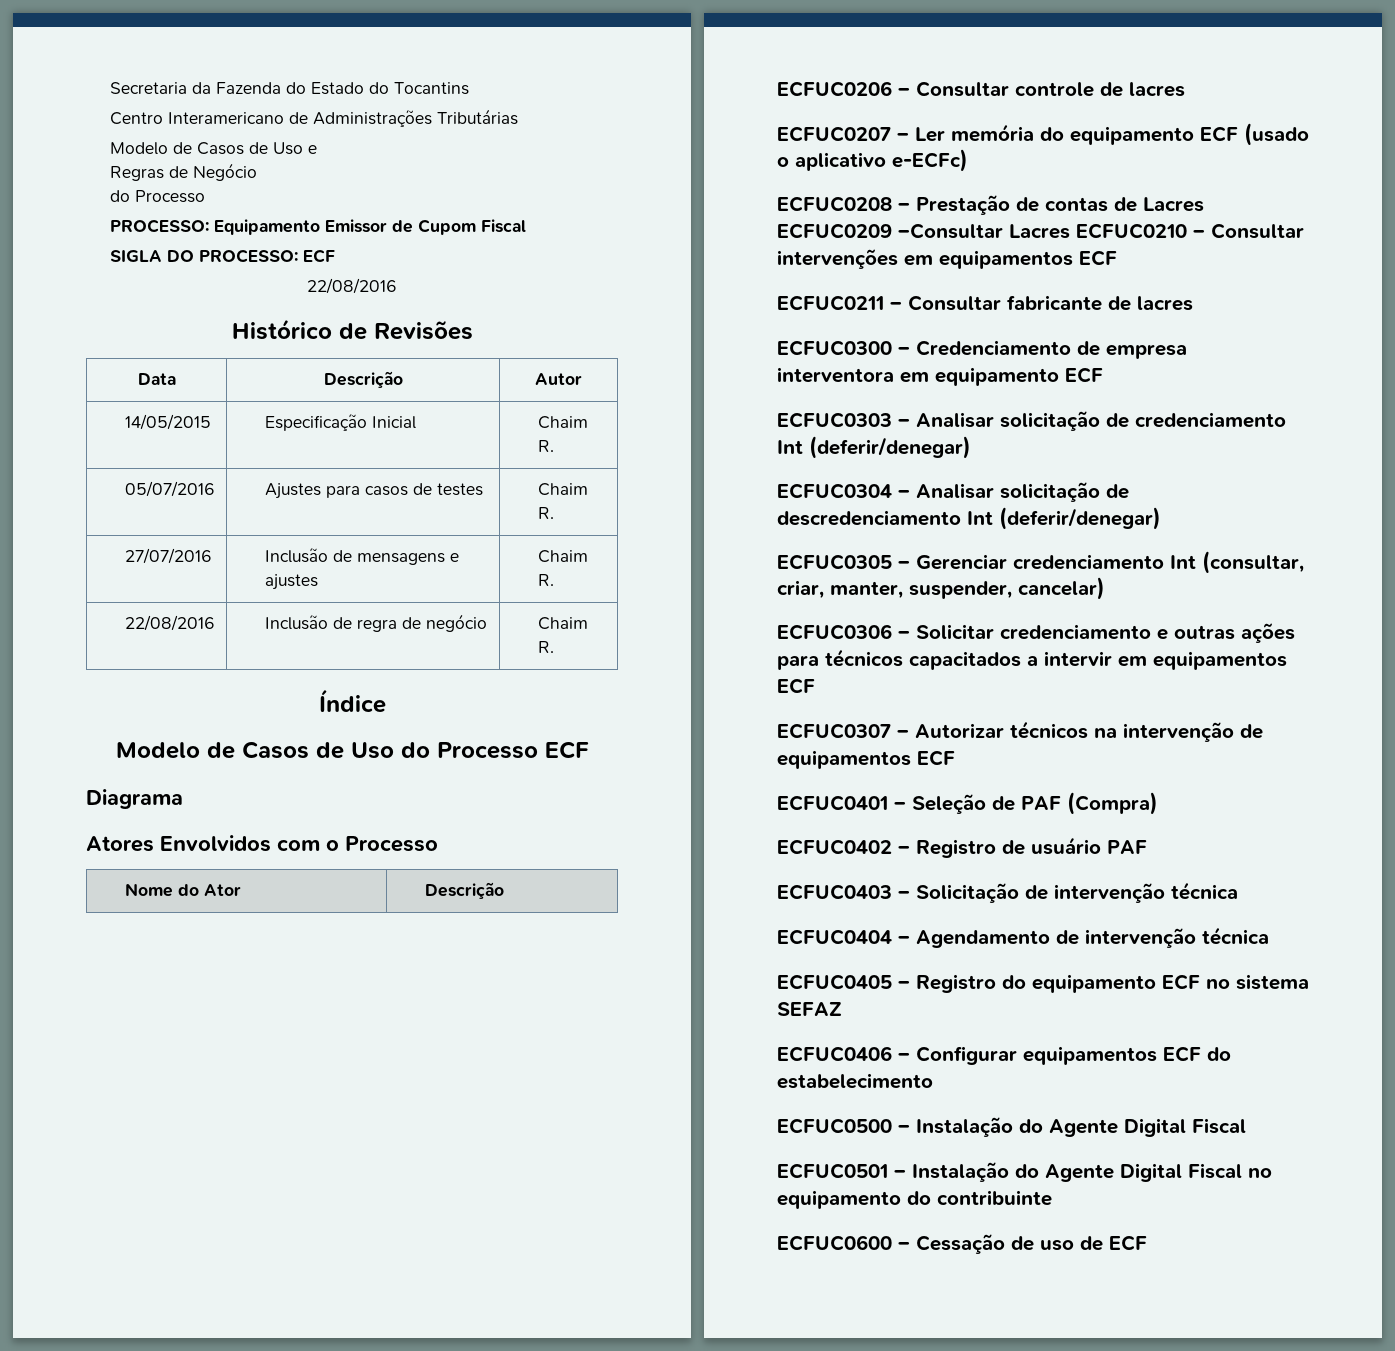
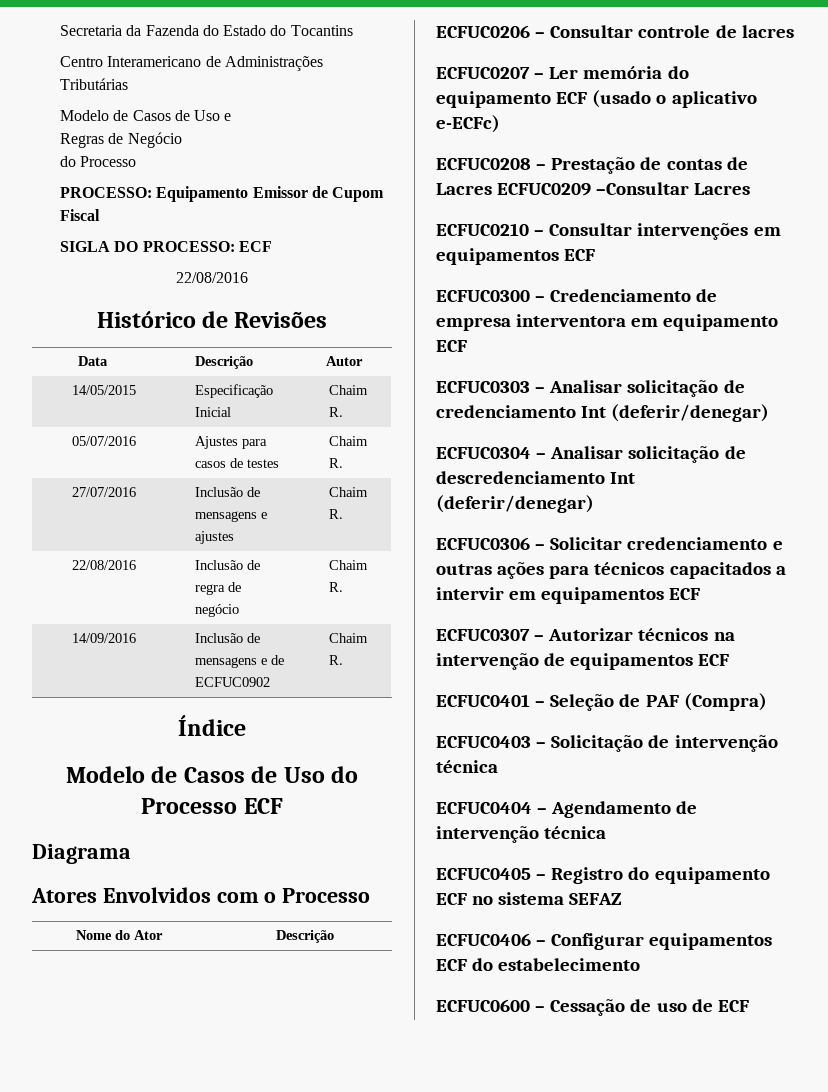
(555, 647) none -> [72,633,137,643] [194,633,260,643] [194,655,284,668] [194,677,270,687] [328,633,368,643] [328,655,343,665] // 14/09/2016 | Inclusão de mensagens e de ECFUC0902 | Chaim R.
(1070, 231) none -> (751, 189) //
[777,295,1193,311] // ECFUC0211 – Consultar fabricante de lacres -> (596, 255) none
[777,551,1304,574] [777,577,1105,600] // ECFUC0305 – Gerenciar credenciamento Int (consultar, criar, manter, suspender, cancelar) -> (594, 504) none
[777,837,1147,858] // ECFUC0402 – Registro de usuário PAF -> (767, 702) none
[777,1117,1246,1137] [777,1162,1272,1182] [777,1190,1052,1209] // ECFUC0500 – Instalação do Agente Digital Fiscal // ECFUC0501 – Instalação do Agente Digital Fiscal no equipamento do contribuinte -> (641, 964) none

